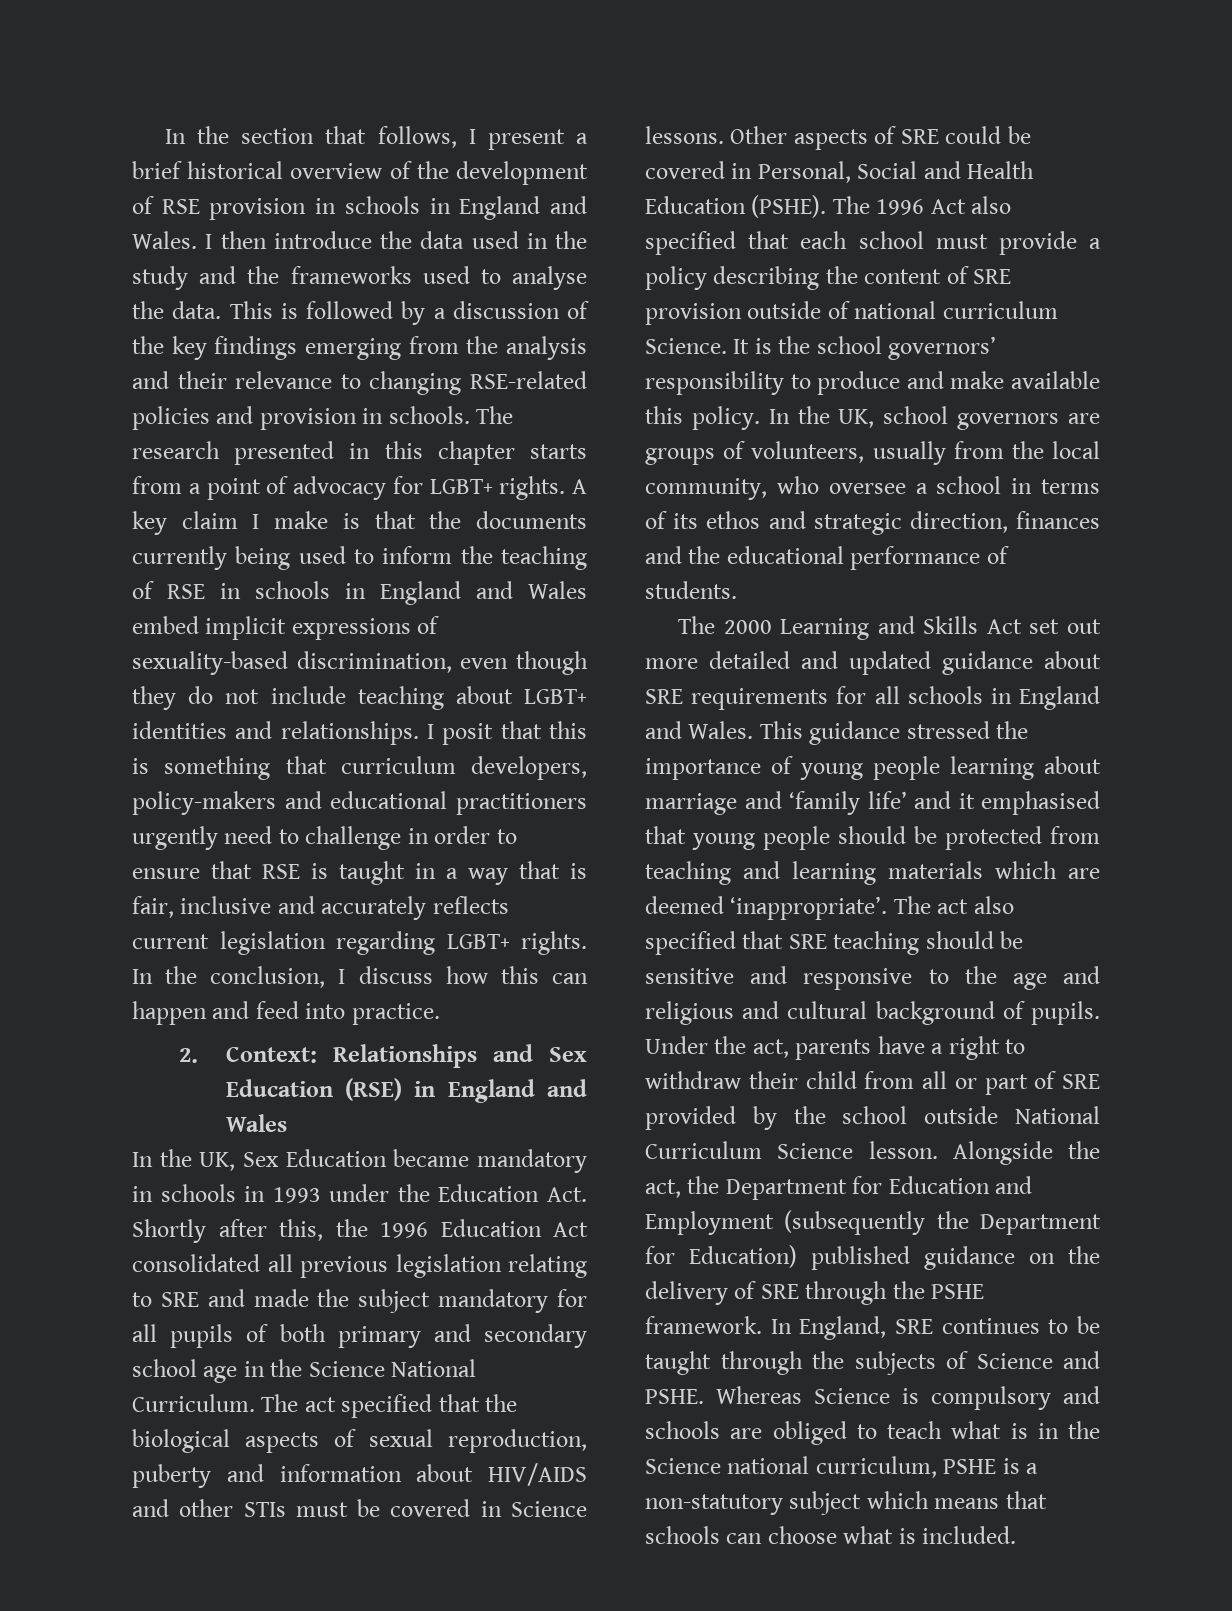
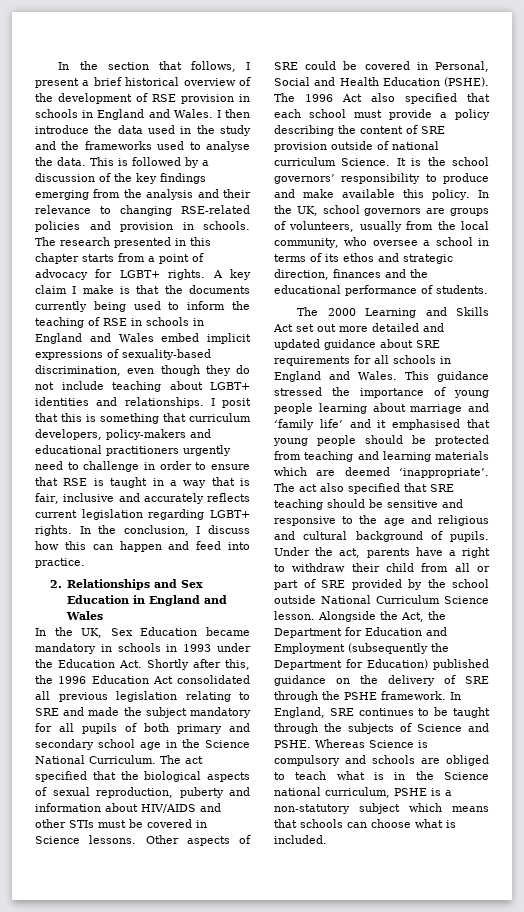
[225,1047,317,1063] Context: -> (62, 584) none
[345,1078,403,1101] (RSE) -> (130, 599) none
[645,1179,681,1198] act, -> [401,612,424,622] Act,

